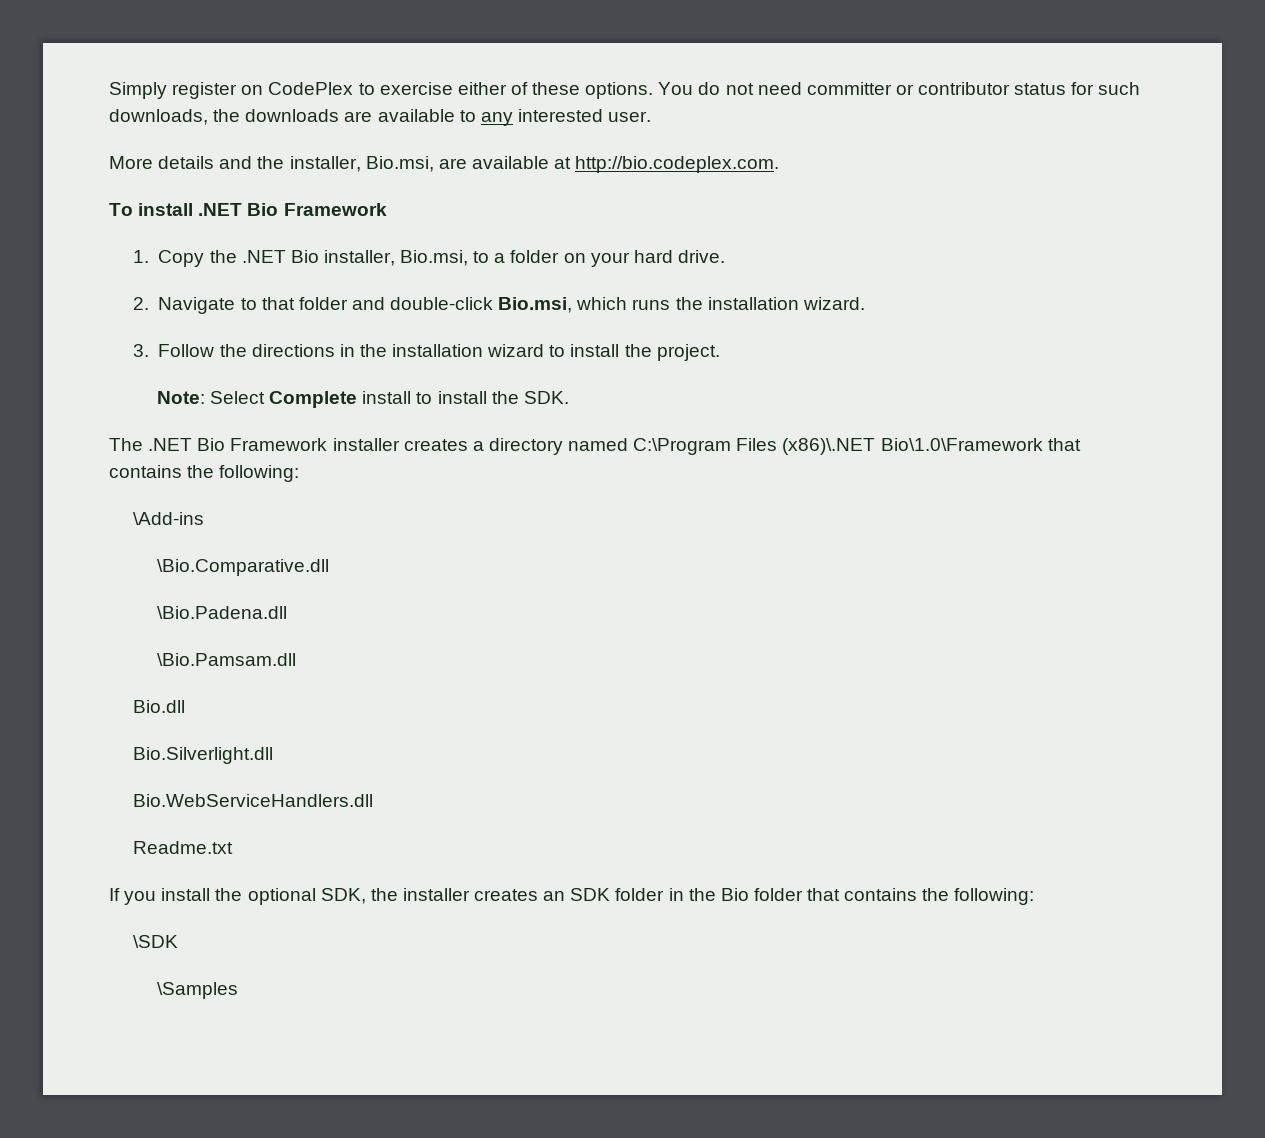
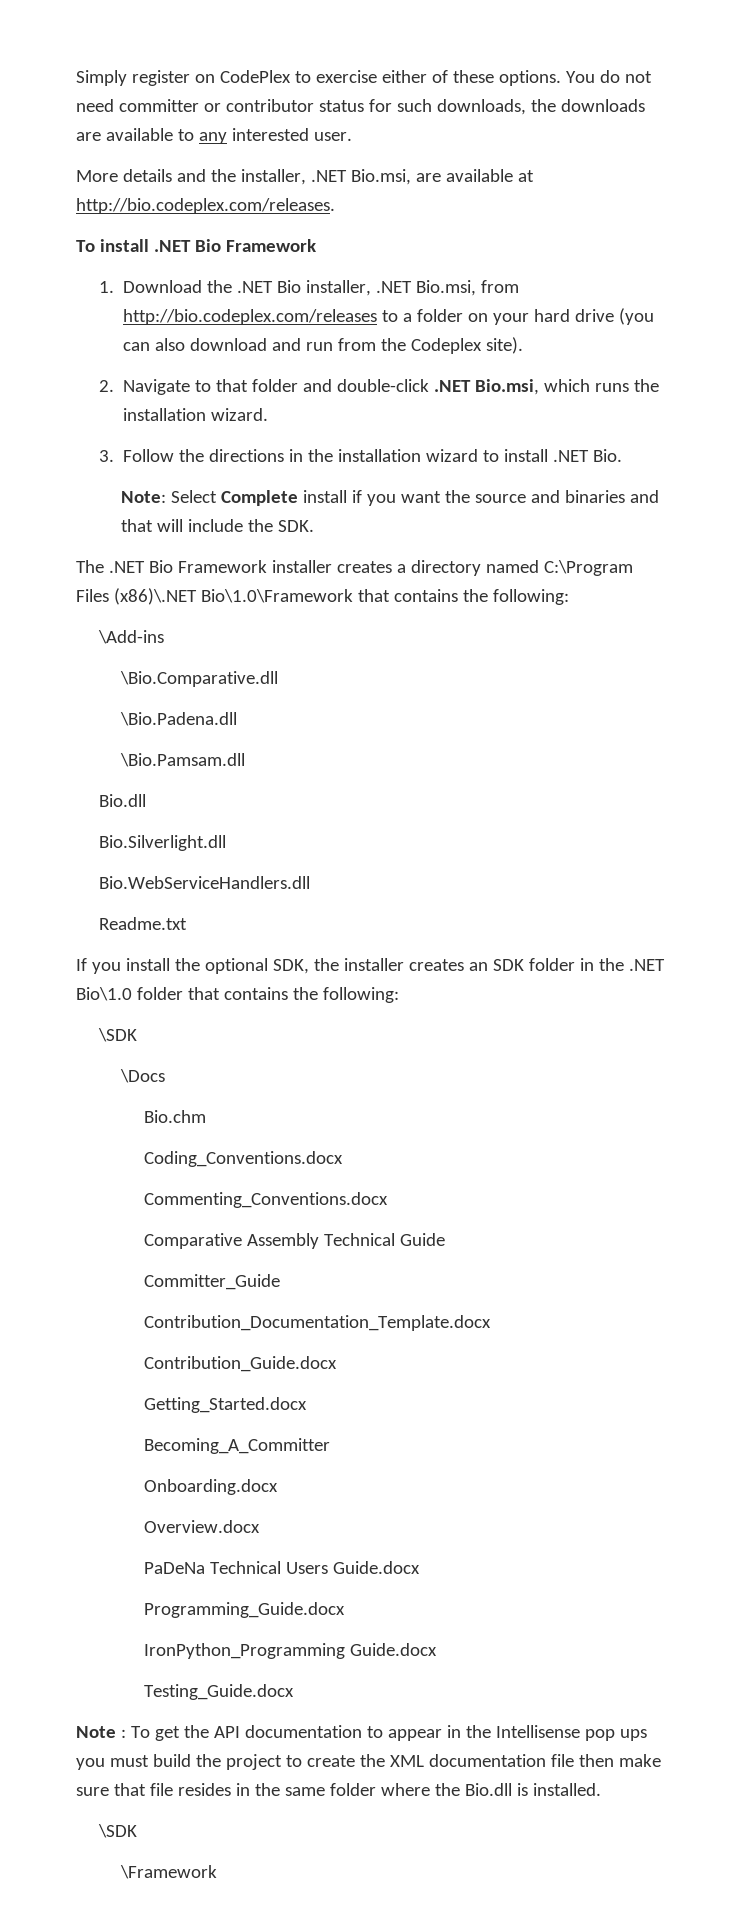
(361, 164) none -> [310,170,347,182] .NET
[575,156,780,173] http://bio.codeplex.com. -> [76,198,335,214] http://bio.codeplex.com/releases.
[158,250,205,267] Copy -> [122,280,202,293] Download
[400,250,469,266] Bio.msi, -> [375,280,519,296] [122,309,377,325] .NET Bio.msi, from http://bio.codeplex.com/releases
[677,250,725,263] drive. -> [574,308,654,325] [122,337,523,354] drive (you can also download and run from the Codeplex site).
(494, 303) none -> [433,380,471,392] .NET
[624,344,720,361] the project. -> [552,449,622,462] .NET Bio.
[416,391,487,404] to install -> [352,490,660,506] [121,519,244,532] if you want the source and binaries and that will include
[720,888,749,901] Bio -> [628,959,665,971] [76,987,132,1001] .NET Bio\1.0
[156,982,238,999] \Samples -> [120,1069,166,1083] [144,1110,207,1123] [144,1151,344,1167] [144,1192,389,1208] [144,1233,446,1249] [144,1274,281,1290] [144,1315,492,1331] [144,1356,338,1372] [144,1397,308,1413] [144,1438,331,1454] [144,1479,279,1495] [144,1520,261,1533] [144,1561,421,1574] [144,1602,346,1618] [144,1643,438,1659] [144,1684,295,1700] [76,1725,647,1741] [76,1754,661,1770] [76,1783,601,1796] [97,1824,137,1838] [120,1865,218,1879] \Docs // Bio.chm // Coding_Conventions.docx // Commenting_Conventions.docx // Comparative Assembly Technical Guide // Committer_Guide // Contribution_Documentation_Template.docx // Contribution_Guide.docx // Getting_Started.docx // Becoming_A_Committer // Onboarding.docx // Overview.docx // PaDeNa Technical Users Guide.docx // Programming_Guide.docx // IronPython_Programming Guide.docx // Testing_Guide.docx // Note : To get the API documentation to appear in the Intellisense pop ups you must build the project to create the XML documentation file then make sure that file resides in the same folder where the Bio.dll is installed. // \SDK // \Framework

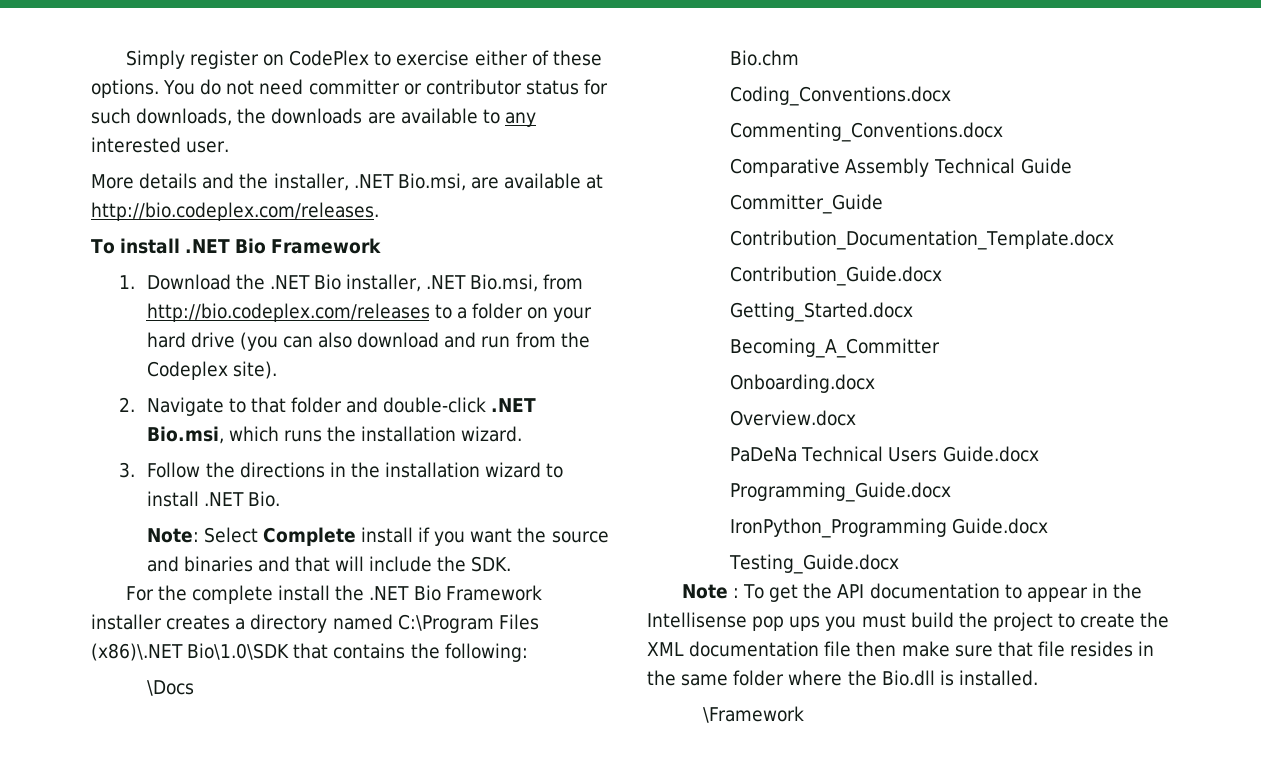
[76,560,104,573] The -> [125,585,365,604] For the complete install the
[200,589,569,605] [97,630,164,644] [120,671,279,687] [120,712,238,726] [120,753,246,767] [98,794,146,807] [98,835,226,851] [98,876,310,889] [98,917,187,930] [76,958,665,974] [76,987,399,1003] [97,1028,137,1042] Bio\1.0\Framework that contains the following: // \Add-ins // \Bio.Comparative.dll // \Bio.Padena.dll // \Bio.Pamsam.dll // Bio.dll // Bio.Silverlight.dll // Bio.WebServiceHandlers.dll // Readme.txt // If you install the optional SDK, the installer creates an SDK folder in the .NET Bio\1.0 folder that contains the following: // \SDK -> [187,643,528,662] Bio\1.0\SDK that contains the following:
[97,1824,137,1838] // \SDK -> (1038, 678) none

